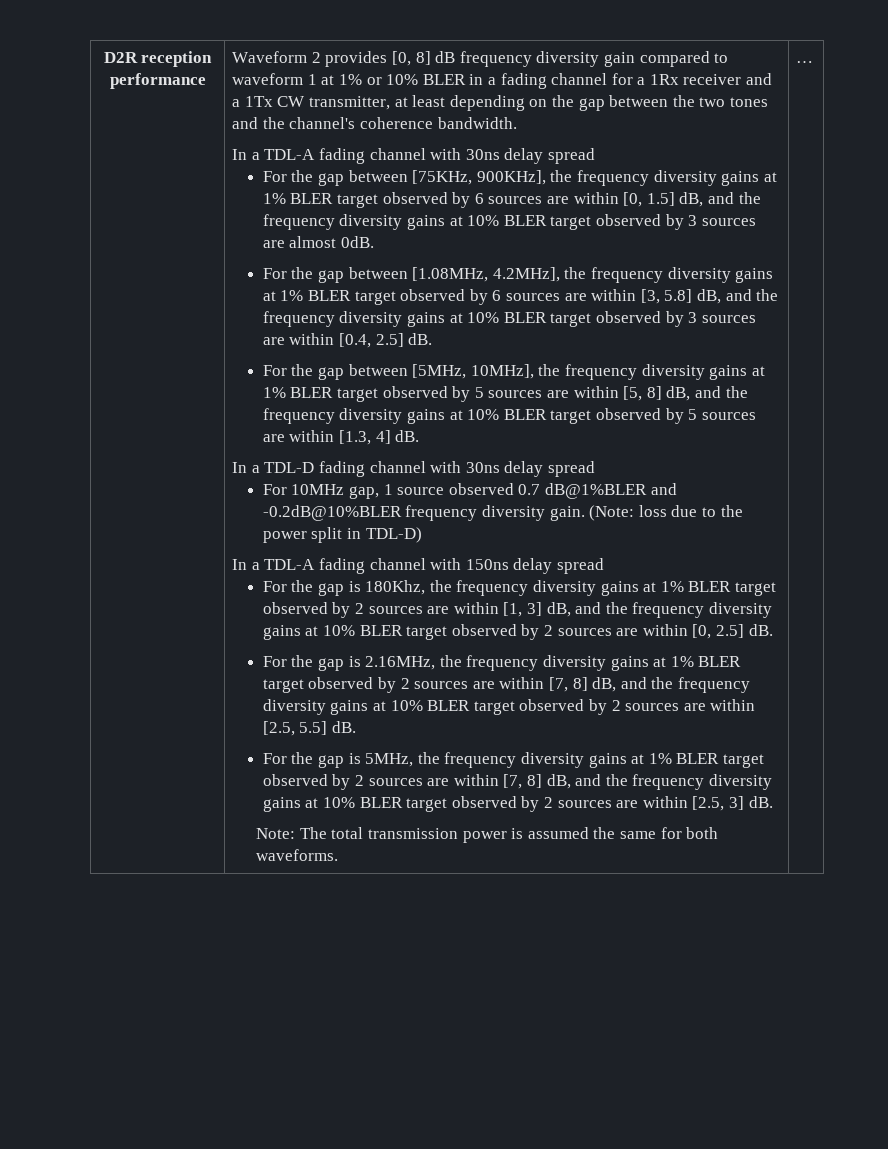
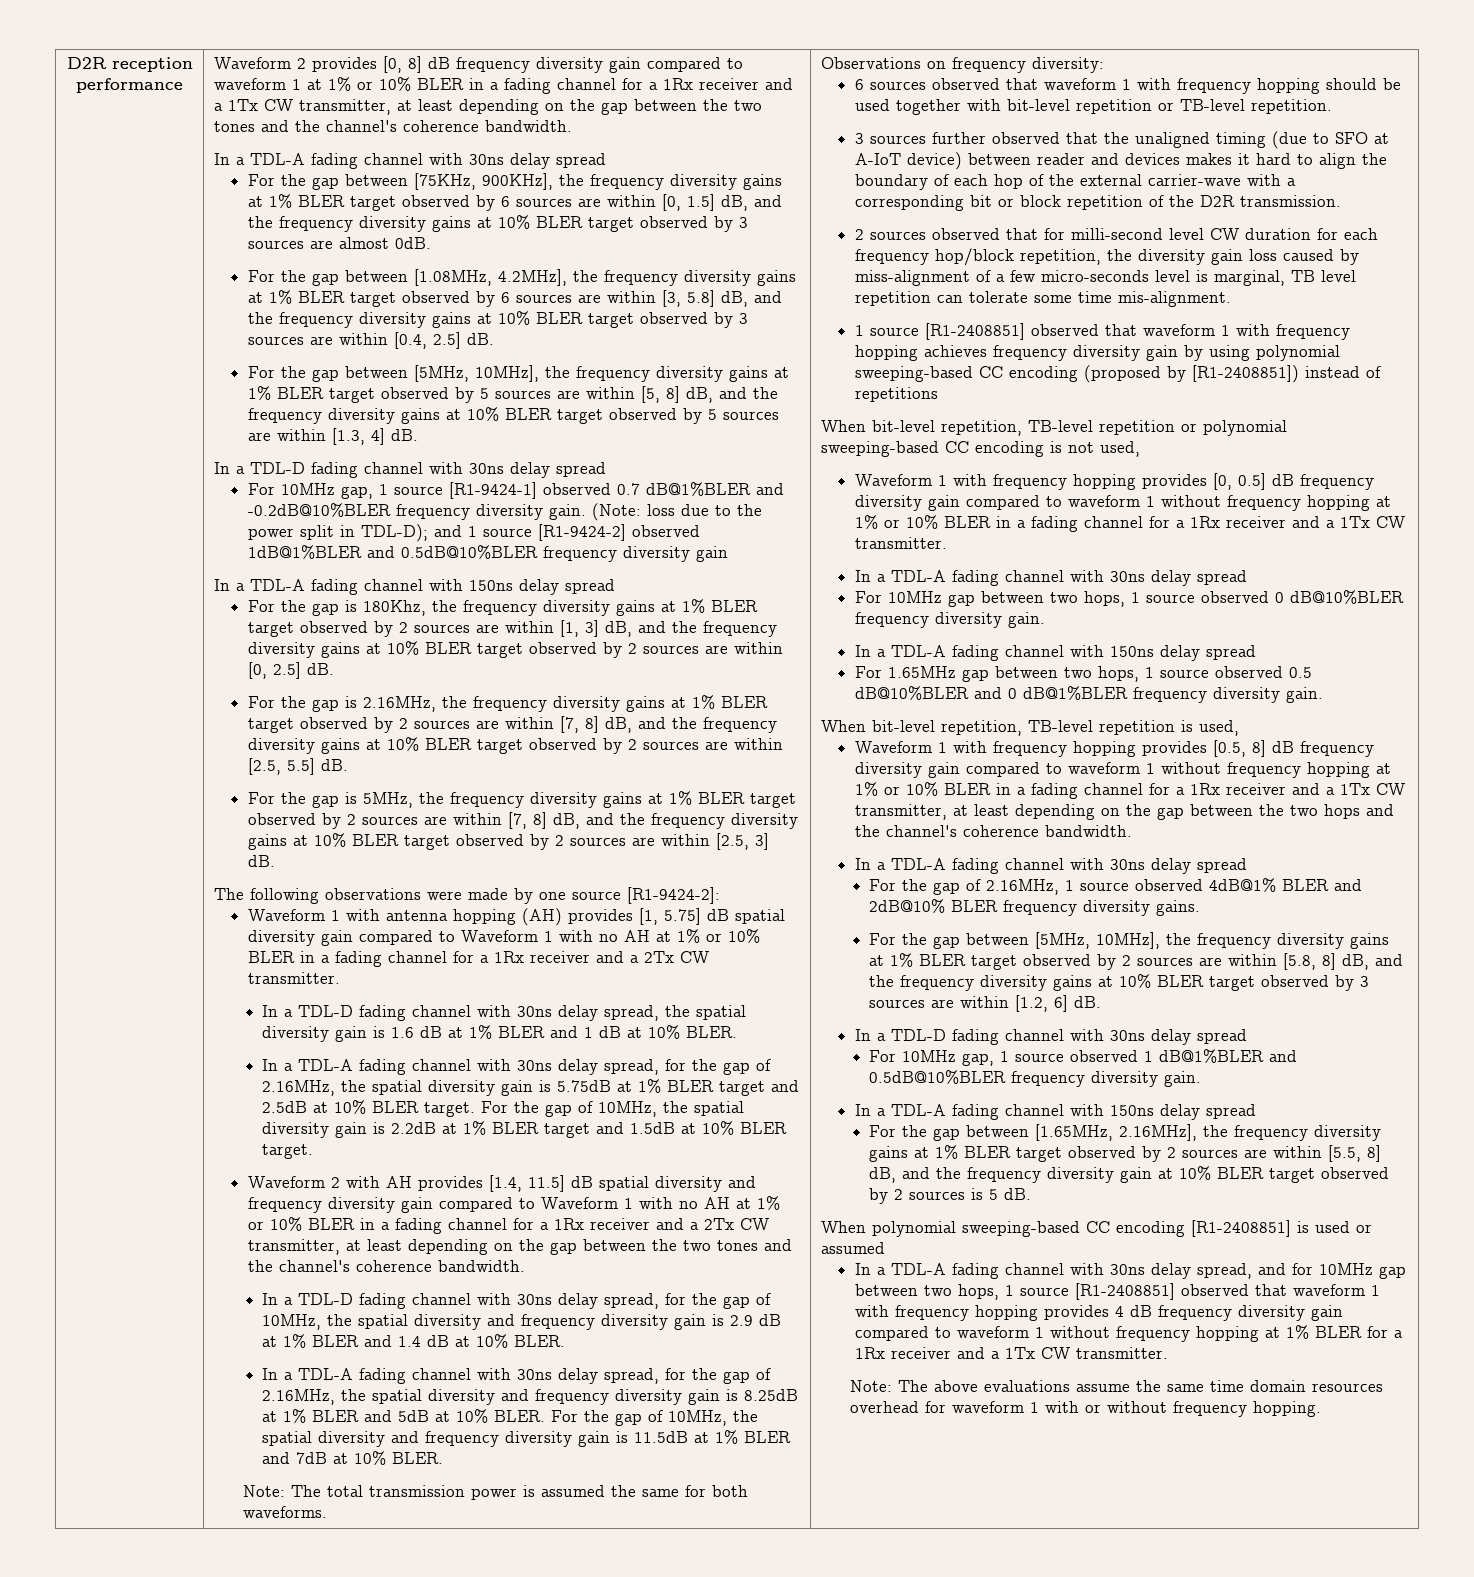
(445, 491) none -> [448,482,537,499] [R1-9424-1]
[365,527,422,543] TDL-D) -> [360,524,700,542] [247,545,728,562] TDL-D); and 1 source [R1-9424-2] observed 1dB@1%BLER and 0.5dB@10%BLER frequency diversity gain
(773, 802) none -> [214,887,721,904] [247,908,785,926] [247,929,760,946] [247,951,709,967] [247,972,340,984] [261,1005,746,1021] [261,1025,737,1042] [261,1059,771,1075] [261,1079,799,1096] [261,1100,744,1117] [261,1121,787,1138] [261,1144,313,1159] [247,1175,756,1192] [247,1196,780,1213] [247,1217,769,1234] [247,1239,792,1255] [247,1260,525,1272] [261,1293,771,1309] [261,1314,781,1330] [261,1334,565,1348] [261,1368,771,1384] [261,1389,798,1405] [261,1409,758,1426] [261,1430,791,1447] [261,1451,443,1465] // The following observations were made by one source [R1-9424-2]: // Waveform 1 with antenna hopping (AH) provides [1, 5.75] dB spatial diversity gain compared to Waveform 1 with no AH at 1% or 10% BLER in a fading channel for a 1Rx receiver and a 2Tx CW transmitter. // In a TDL-D fading channel with 30ns delay spread, the spatial diversity gain is 1.6 dB at 1% BLER and 1 dB at 10% BLER. // In a TDL-A fading channel with 30ns delay spread, for the gap of 2.16MHz, the spatial diversity gain is 5.75dB at 1% BLER target and 2.5dB at 10% BLER target. For the gap of 10MHz, the spatial diversity gain is 2.2dB at 1% BLER target and 1.5dB at 10% BLER target. // Waveform 2 with AH provides [1.4, 11.5] dB spatial diversity and frequency diversity gain compared to Waveform 1 with no AH at 1% or 10% BLER in a fading channel for a 1Rx receiver and a 2Tx CW transmitter, at least depending on the gap between the two tones and the channel's coherence bandwidth. // In a TDL-D fading channel with 30ns delay spread, for the gap of 10MHz, the spatial diversity and frequency diversity gain is 2.9 dB at 1% BLER and 1.4 dB at 10% BLER. // In a TDL-A fading channel with 30ns delay spread, for the gap of 2.16MHz, the spatial diversity and frequency diversity gain is 8.25dB at 1% BLER and 5dB at 10% BLER. For the gap of 10MHz, the spatial diversity and frequency diversity gain is 11.5dB at 1% BLER and 7dB at 10% BLER.
[796,61,814,63] … -> [821,57,1105,73] [854,78,1401,94] [854,99,1332,115] [854,131,1389,149] [854,152,1387,170] [854,174,1296,190] [854,195,1341,211] [854,228,1378,240] [854,248,1359,266] [854,270,1356,286] [854,291,1231,307] [854,323,1350,340] [854,345,1340,361] [854,365,1381,383] [854,387,938,402] [821,420,1288,436] [821,441,1141,457] [854,473,1374,490] [854,495,1391,511] [854,515,1405,532] [854,537,947,549] [854,570,1247,586] [854,590,1404,607] [854,612,1045,628] [854,645,1256,661] [854,666,1312,682] [854,686,1323,703] [821,720,1240,736] [854,740,1374,757] [854,762,1391,778] [854,782,1405,799] [854,804,1394,820] [854,825,1132,837] [854,858,1247,874] [868,878,1362,895] [868,899,1200,916] [868,932,1389,949] [868,953,1403,970] [868,974,1369,991] [868,995,1101,1012] [854,1029,1247,1045] [868,1049,1297,1066] [868,1070,1201,1087] [854,1104,1256,1120] [868,1124,1381,1141] [868,1145,1381,1162] [868,1166,1389,1183] [868,1188,1031,1204] [821,1220,1373,1237] [821,1242,886,1254] [854,1263,1406,1279] [854,1283,1380,1300] [854,1305,1343,1321] [854,1325,1403,1342] [854,1347,1168,1359] [850,1380,1384,1392] [850,1401,1322,1417] Observations on frequency diversity: // 6 sources observed that waveform 1 with frequency hopping should be used together with bit-level repetition or TB-level repetition. // 3 sources further observed that the unaligned timing (due to SFO at A-IoT device) between reader and devices makes it hard to align the boundary of each hop of the external carrier-wave with a corresponding bit or block repetition of the D2R transmission. // 2 sources observed that for milli-second level CW duration for each frequency hop/block repetition, the diversity gain loss caused by miss-alignment of a few micro-seconds level is marginal, TB level repetition can tolerate some time mis-alignment. // 1 source [R1-2408851] observed that waveform 1 with frequency hopping achieves frequency diversity gain by using polynomial sweeping-based CC encoding (proposed by [R1-2408851]) instead of repetitions // When bit-level repetition, TB-level repetition or polynomial sweeping-based CC encoding is not used, // Waveform 1 with frequency hopping provides [0, 0.5] dB frequency diversity gain compared to waveform 1 without frequency hopping at 1% or 10% BLER in a fading channel for a 1Rx receiver and a 1Tx CW transmitter. // In a TDL-A fading channel with 30ns delay spread // For 10MHz gap between two hops, 1 source observed 0 dB@10%BLER frequency diversity gain. // In a TDL-A fading channel with 150ns delay spread // For 1.65MHz gap between two hops, 1 source observed 0.5 dB@10%BLER and 0 dB@1%BLER frequency diversity gain. // When bit-level repetition, TB-level repetition is used, // Waveform 1 with frequency hopping provides [0.5, 8] dB frequency diversity gain compared to waveform 1 without frequency hopping at 1% or 10% BLER in a fading channel for a 1Rx receiver and a 1Tx CW transmitter, at least depending on the gap between the two hops and the channel's coherence bandwidth. // In a TDL-A fading channel with 30ns delay spread // For the gap of 2.16MHz, 1 source observed 4dB@1% BLER and 2dB@10% BLER frequency diversity gains. // For the gap between [5MHz, 10MHz], the frequency diversity gains at 1% BLER target observed by 2 sources are within [5.8, 8] dB, and the frequency diversity gains at 10% BLER target observed by 3 sources are within [1.2, 6] dB. // In a TDL-D fading channel with 30ns delay spread // For 10MHz gap, 1 source observed 1 dB@1%BLER and 0.5dB@10%BLER frequency diversity gain. // In a TDL-A fading channel with 150ns delay spread // For the gap between [1.65MHz, 2.16MHz], the frequency diversity gains at 1% BLER target observed by 2 sources are within [5.5, 8] dB, and the frequency diversity gain at 10% BLER target observed by 2 sources is 5 dB. // When polynomial sweeping-based CC encoding [R1-2408851] is used or assumed // In a TDL-A fading channel with 30ns delay spread, and for 10MHz gap between two hops, 1 source [R1-2408851] observed that waveform 1 with frequency hopping provides 4 dB frequency diversity gain compared to waveform 1 without frequency hopping at 1% BLER for a 1Rx receiver and a 1Tx CW transmitter. // Note: The above evaluations assume the same time domain resources overhead for waveform 1 with or without frequency hopping.

